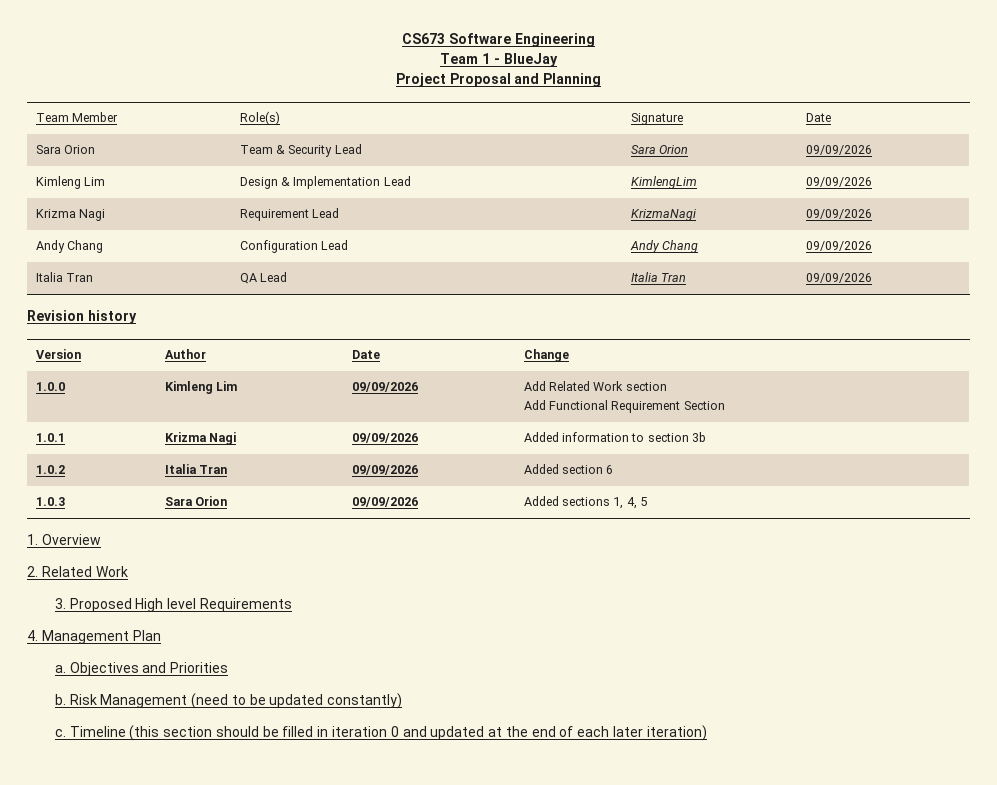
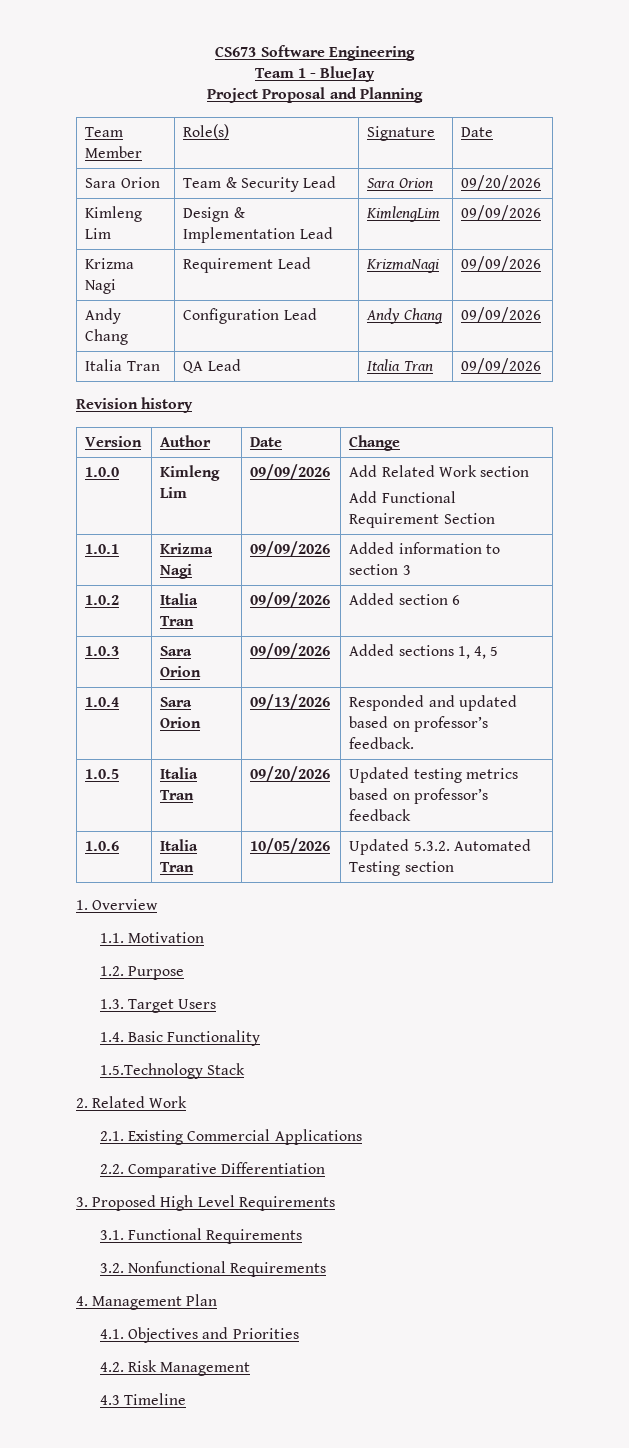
[805,145,872,155] 09/09/2026 -> [461,175,542,191] 09/20/2026
[692,432,707,442] 3b -> [402,565,411,575] 3
[27,534,101,545] [27,566,128,577] [54,598,197,612] // 1. Overview // 2. Related Work // 3. Proposed High level -> [85,697,120,707] [160,697,193,707] [160,717,202,728] [250,694,331,710] [349,695,517,711] [349,716,488,732] [349,737,415,749] [85,769,120,779] [160,767,199,779] [160,790,195,800] [250,766,331,782] [349,767,518,783] [349,788,488,804] [349,809,412,821] [85,841,120,851] [160,839,199,851] [160,862,195,872] [250,838,331,854] [349,839,531,855] [349,861,454,876] [76,899,159,910] [100,932,205,943] [100,966,185,980] [100,999,217,1013] [100,1030,261,1046] [100,1063,246,1079] [76,1096,188,1108] [100,1129,362,1145] [100,1162,326,1178] [76,1195,335,1211] [100,1228,303,1244] [100,1261,227,1273] // 1.0.4 | Sara Orion | 09/13/2026 | Responded and updated based on professor’s feedback. // 1.0.5 | Italia Tran | 09/20/2026 | Updated testing metrics based on professor’s feedback // 1.0.6 | Italia Tran | 10/05/2026 | Updated 5.3.2. Automated Testing section // 1. Overview // 1.1. Motivation // 1.2. Purpose // 1.3. Target Users // 1.4. Basic Functionality // 1.5.Technology Stack // 2. Related Work // 2.1. Existing Commercial Applications // 2.2. Comparative Differentiation // 3. Proposed High Level Requirements // 3.1. Functional Requirements // 3.2. Nonfunctional
[54,665,66,673] a. -> [100,1329,125,1339] 4.1.
[54,694,66,705] b. -> [100,1362,125,1372] 4.2.
[191,693,403,709] [54,725,707,741] (need to be updated constantly) // c. Timeline (this section should be filled in iteration 0 and updated at the end of each later iteration) -> [100,1393,187,1405] // 4.3 Timeline

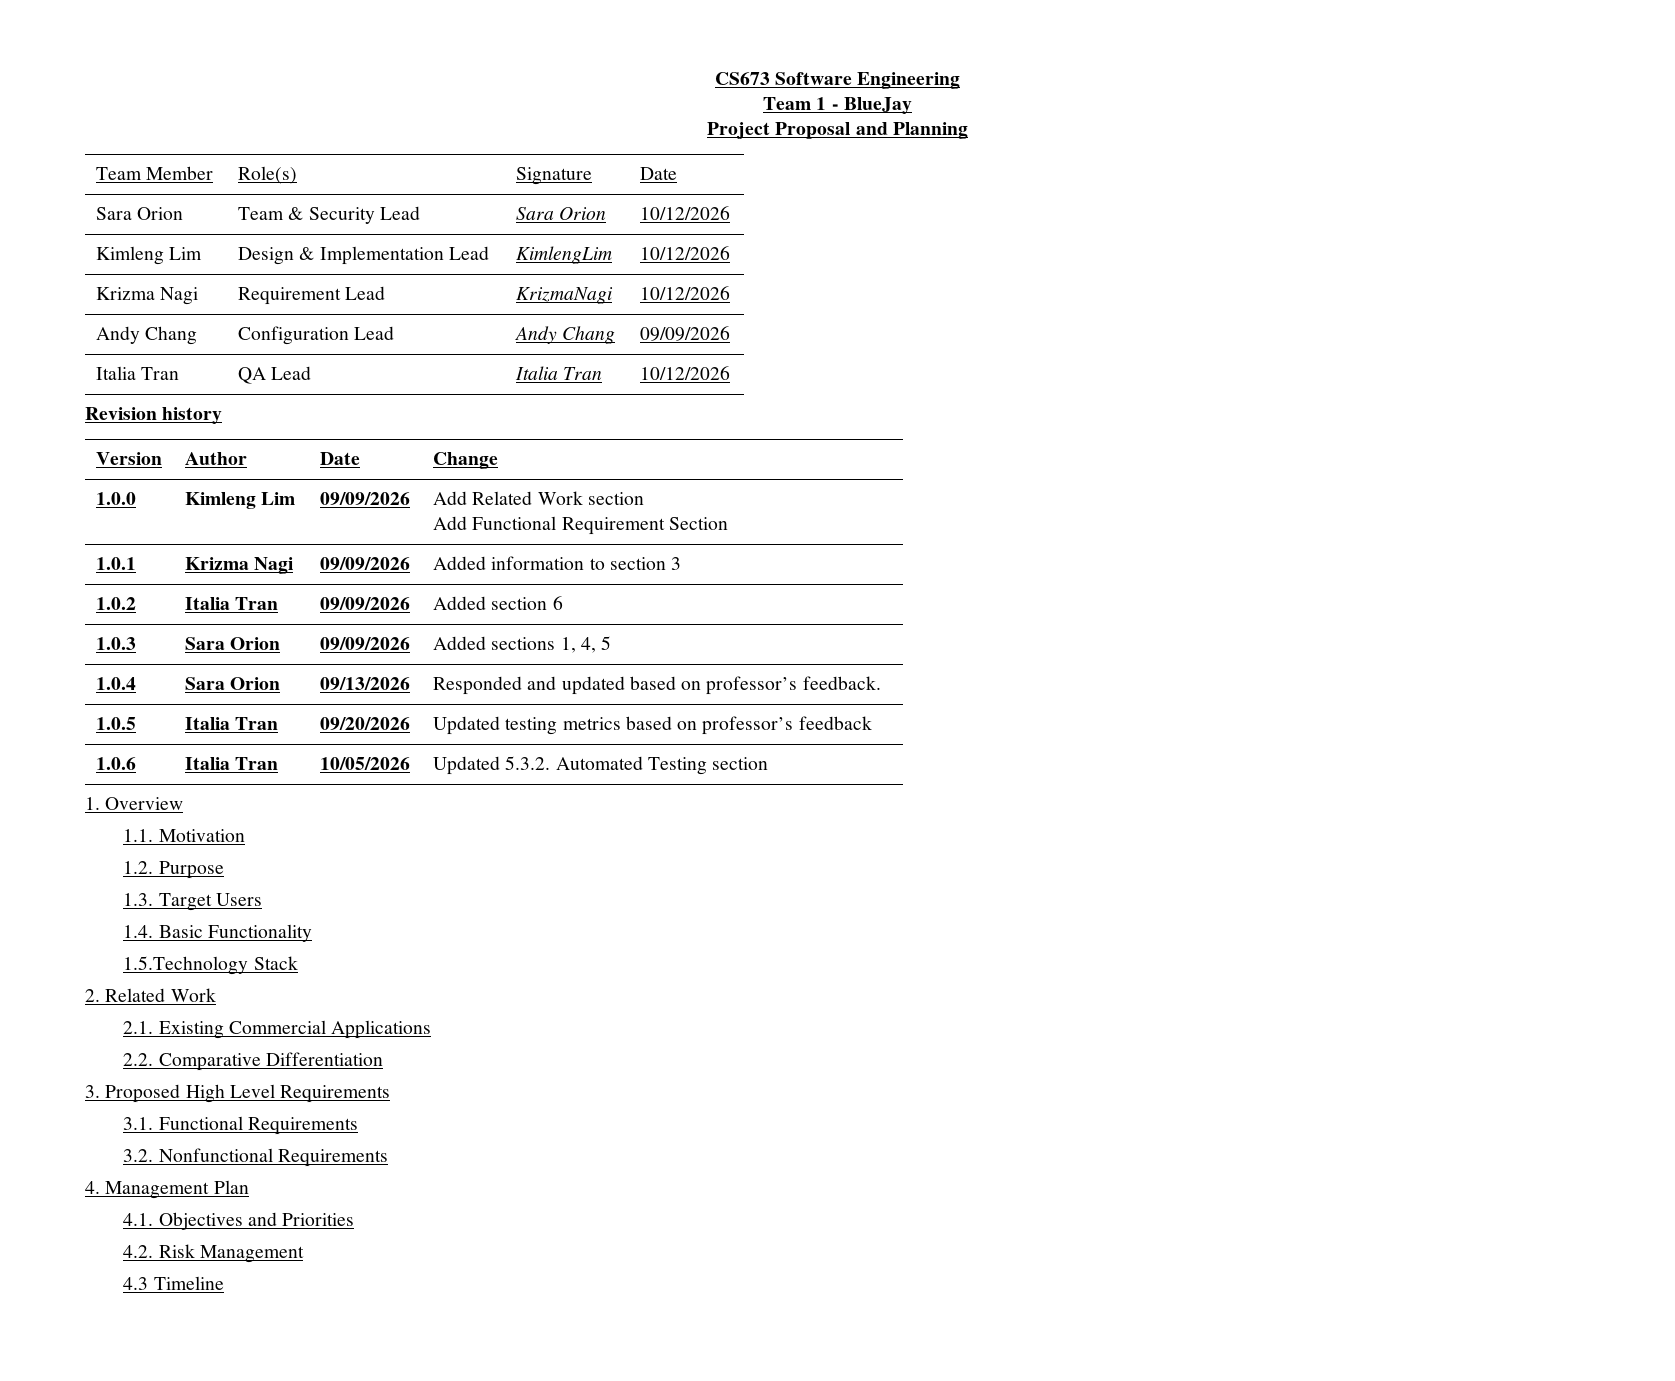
[461,175,542,191] 09/20/2026 -> [640,206,731,220] 10/12/2026
[461,205,542,221] 09/09/2026 -> [640,246,731,260] 10/12/2026
[461,256,542,272] 09/09/2026 -> [640,286,731,300] 10/12/2026
[461,358,542,374] 09/09/2026 -> [640,366,731,380] 10/12/2026

